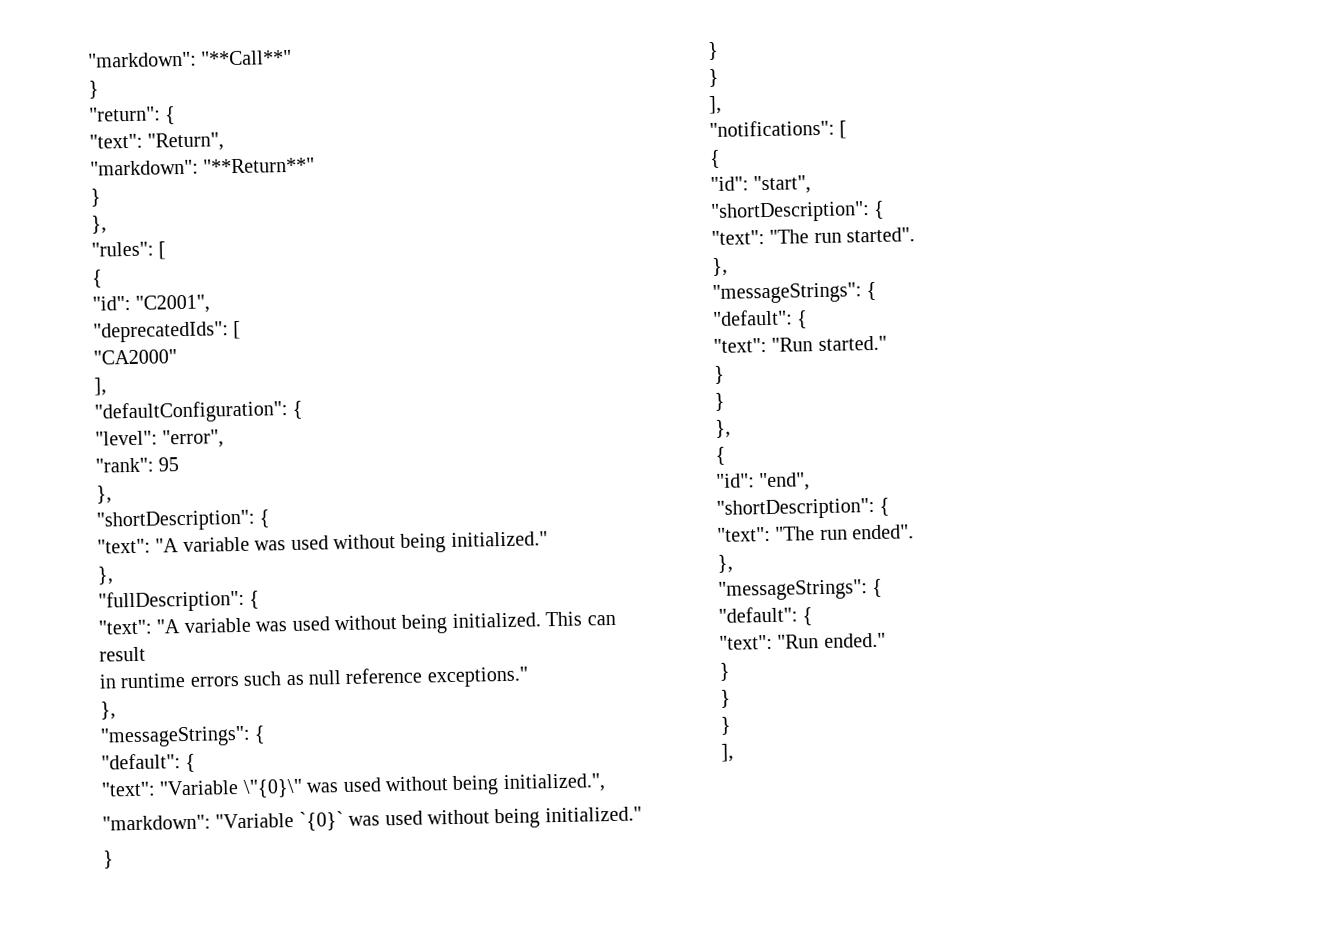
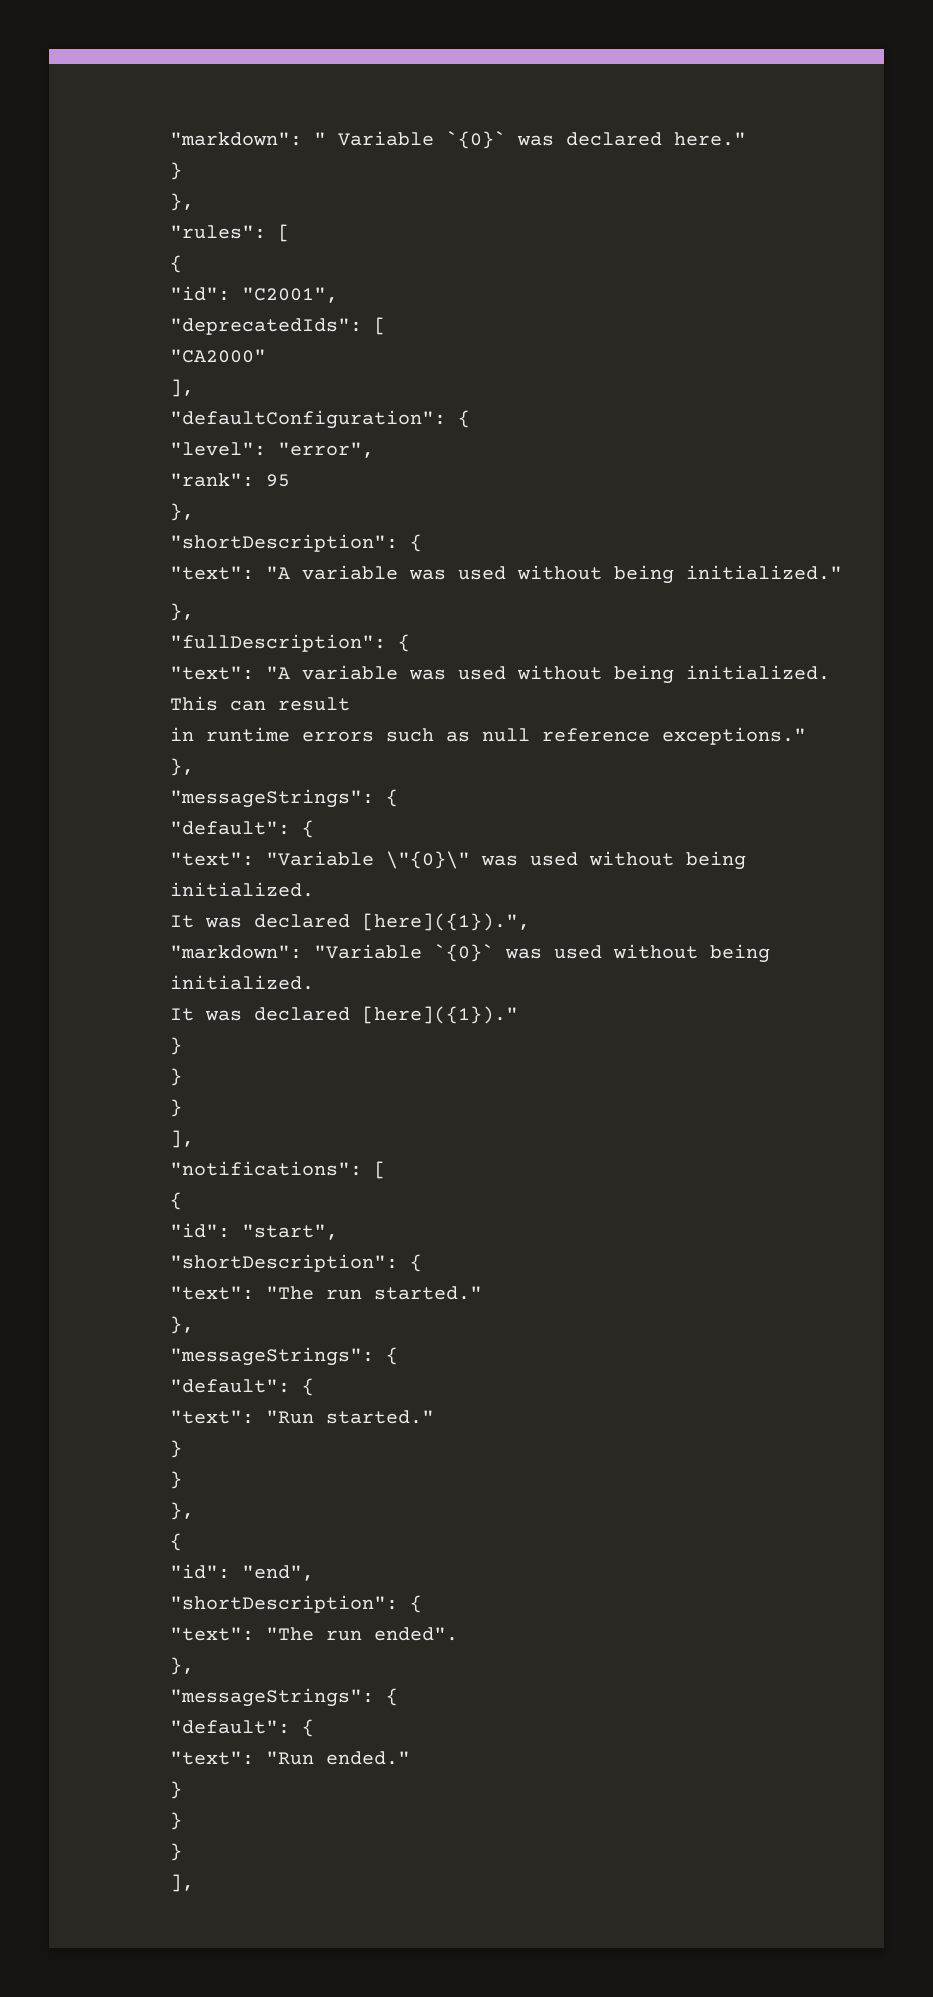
[87,49,293,68] [87,80,99,99] [88,106,177,125] [88,132,225,152] [89,157,316,176] "markdown": "**Call**" // } // "return": { // "text": "Return", // "markdown": "**Return**" -> [170,131,747,149] "markdown": " Variable `{0}` was declared here."
[502,773,606,794] initialized.", -> [170,882,315,897] [170,913,531,931] initialized. // It was declared [here]({1}).",
[544,806,642,823] initialized." -> [170,975,315,990] [170,1006,519,1024] initialized. // It was declared [here]({1})."
[846,227,916,243] started". -> [374,1286,483,1300] started."

